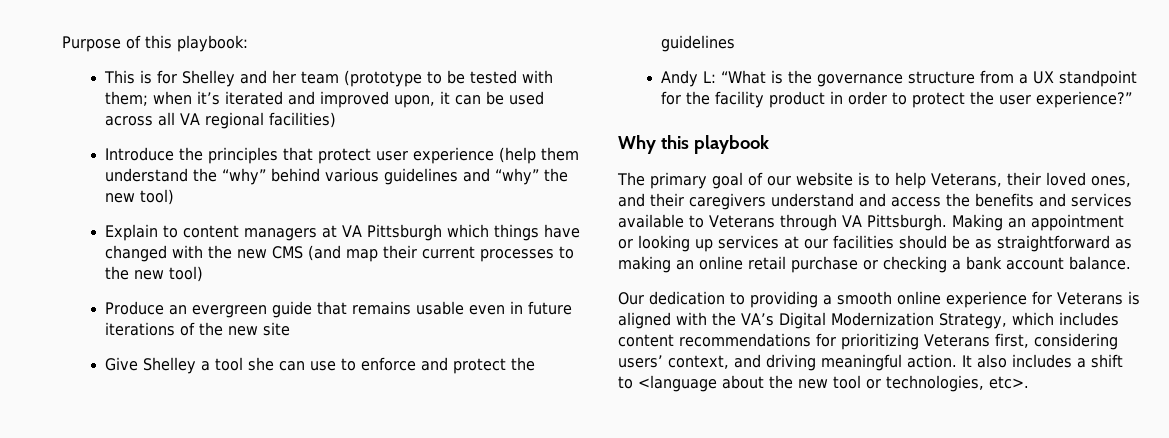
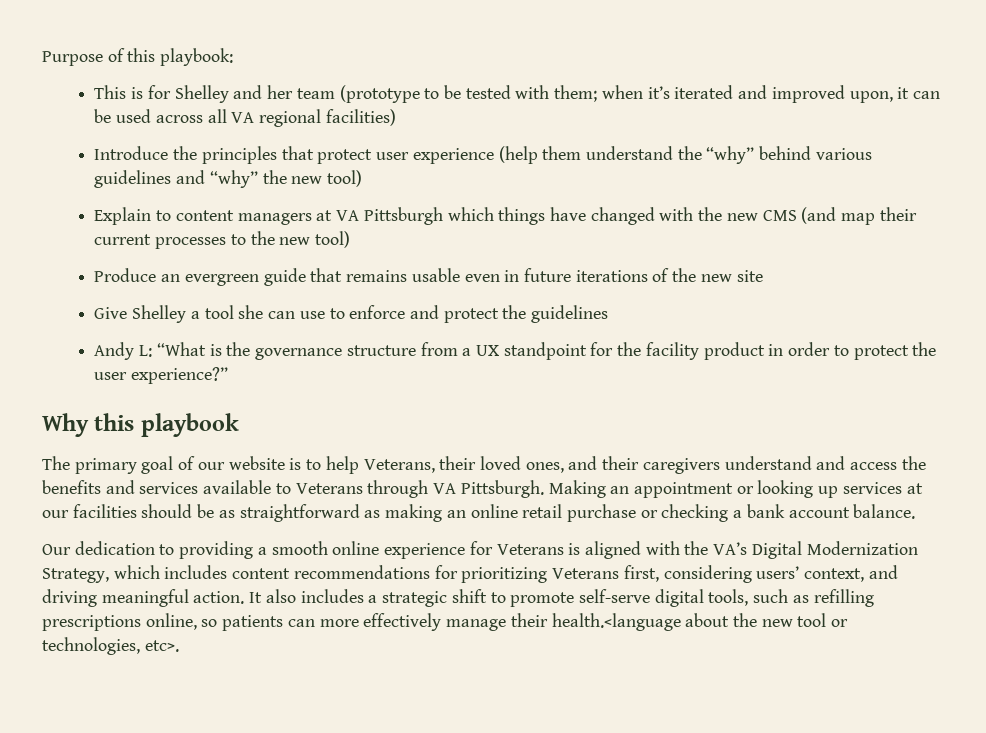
(1086, 363) none -> [382,591,448,607] strategic
[638,375,717,392] <language -> [510,589,874,607] [42,613,681,631] promote self-serve digital tools, such as refilling prescriptions online, so patients can more effectively manage their health.<language

